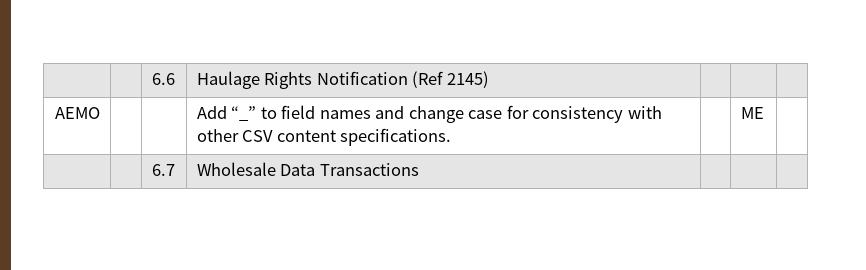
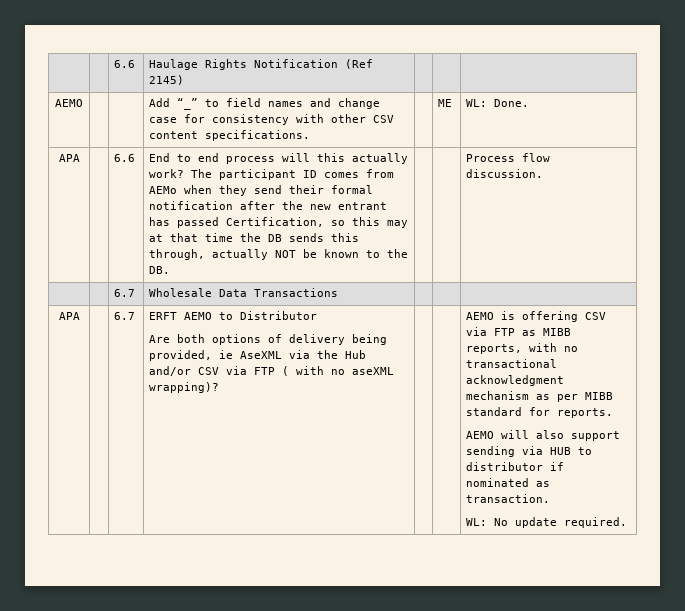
[151,164,175,176] [196,162,419,176] // | | 6.7 | Wholesale Data Transactions | | | -> [466,99,530,107] [58,154,80,162] [114,154,136,162] [149,153,409,164] [149,169,395,180] [149,185,374,196] [149,201,388,210] [149,217,409,228] [149,233,360,242] [149,249,409,260] [149,266,171,274] [466,153,551,162] [466,169,544,178] [114,289,136,297] [149,288,339,297] [58,312,80,320] [114,312,136,320] [149,311,318,320] [149,334,388,345] [149,350,367,361] [149,366,395,376] [149,382,220,393] [466,311,607,322] [466,327,572,336] [466,343,579,354] [466,359,558,368] [466,375,565,386] [466,391,614,402] [466,407,614,418] [466,430,621,441] [466,446,593,457] [466,462,565,471] [466,478,551,487] [466,494,551,503] [466,517,628,528] WL: Done. // APA | | 6.6 | End to end process will this actually work? The participant ID comes from AEMo when they send their formal notification after the new entrant has passed Certification, so this may at that time the DB sends this through, actually NOT be known to the DB. | | | Process flow discussion. // | | 6.7 | Wholesale Data Transactions | | | // APA | | 6.7 | ERFT AEMO to Distributor // Are both options of delivery being provided, ie AseXML via the Hub and/or CSV via FTP ( with no aseXML wrapping)? | | | AEMO is offering CSV via FTP as MIBB reports, with no transactional acknowledgment mechanism as per MIBB standard for reports. // AEMO will also support sending via HUB to distributor if nominated as transaction. // WL: No update required.

